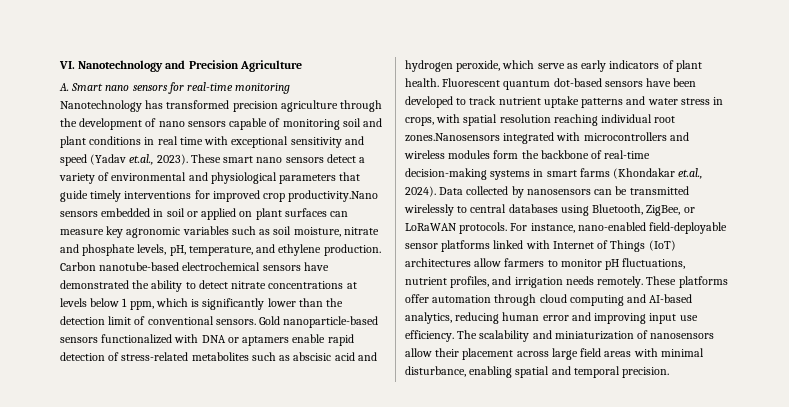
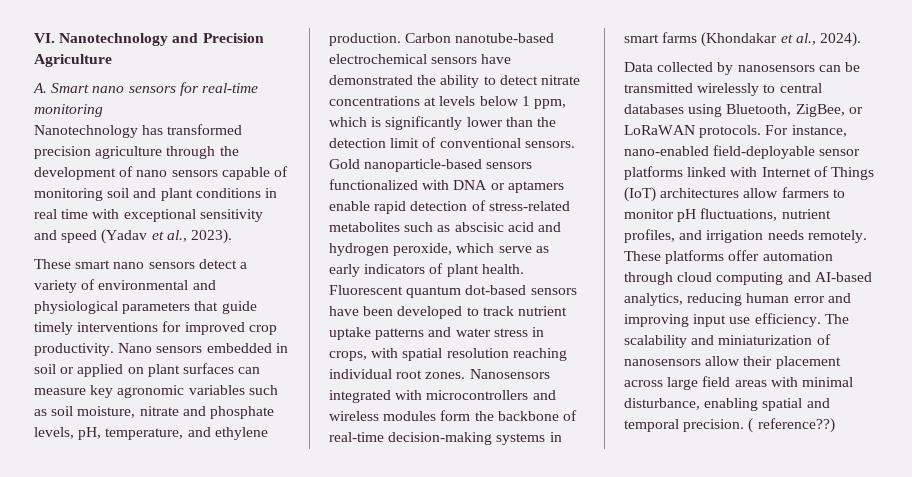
[129,154,154,165] et.al., -> [151,230,187,242] et al.,
(188, 159) none -> (232, 236) //
[288,190,379,202] productivity.Nano -> [34,343,153,356] productivity. Nano
[405,133,500,142] zones.Nanosensors -> [425,369,550,379] zones. Nanosensors
[678,168,703,179] et.al., -> [780,33,816,45] et al.,
(436, 191) none -> (861, 39) //
(670, 372) none -> [748,418,835,433] ( reference??)

